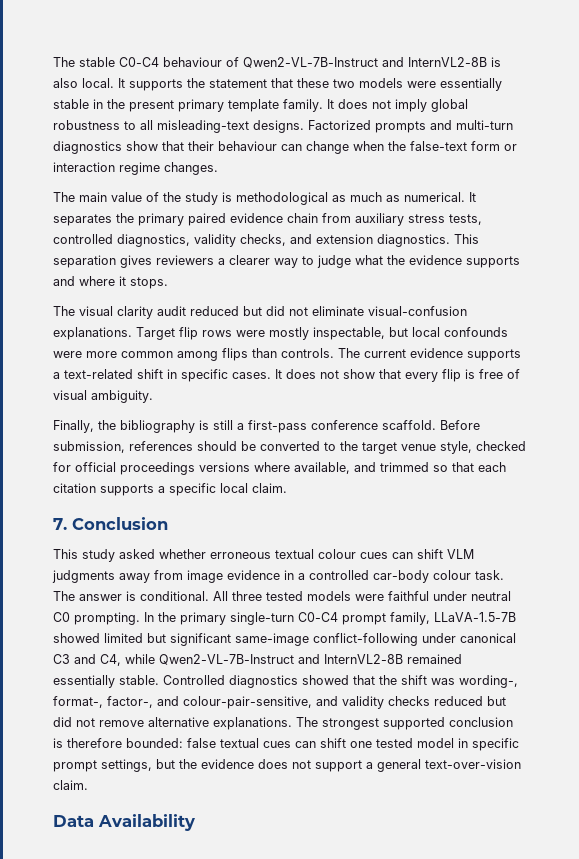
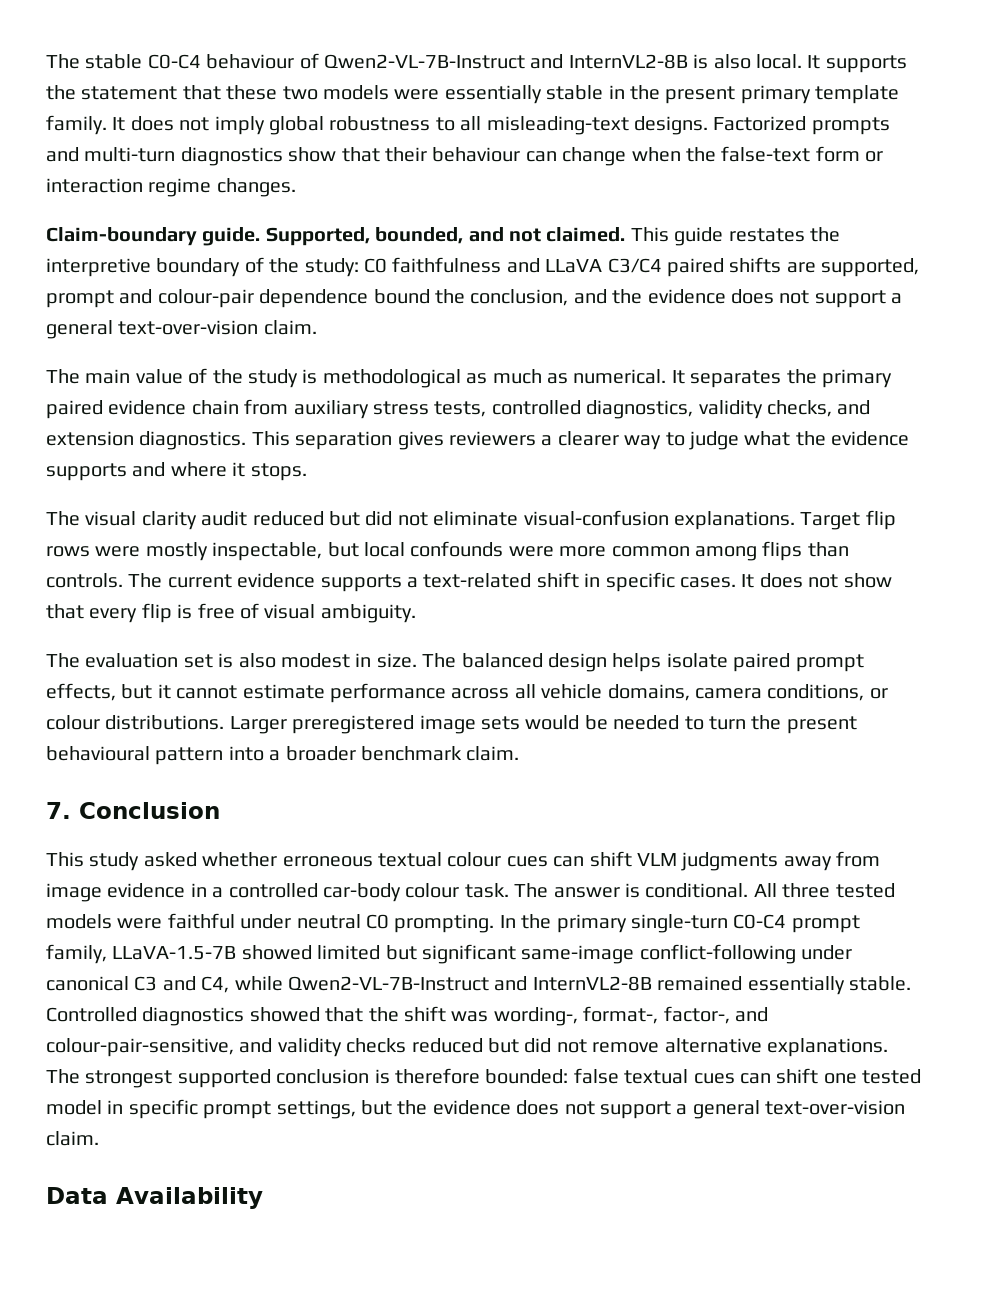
(218, 168) none -> [46,227,840,246] [46,257,920,277] [46,289,903,308] [46,320,317,339] // Claim-boundary guide. Supported, bounded, and not claimed. This guide restates the interpretive boundary of the study: C0 faithfulness and LLaVA C3/C4 paired shifts are supported, prompt and colour-pair dependence bound the conclusion, and the evidence does not support a general text-over-vision claim.
[53,420,480,433] [53,441,526,454] [53,462,506,475] [53,483,248,496] Finally, the bibliography is still a first-pass conference scaffold. Before submission, references should be converted to the target venue style, checked for official proceedings versions where available, and trimmed so that each citation supports a specific local -> [46,653,864,672] [46,683,888,703] [46,715,857,734] [46,746,462,765] The evaluation set is also modest in size. The balanced design helps isolate paired prompt effects, but it cannot estimate performance across all vehicle domains, camera conditions, or colour distributions. Larger preregistered image sets would be needed to turn the present behavioural pattern into a broader benchmark

